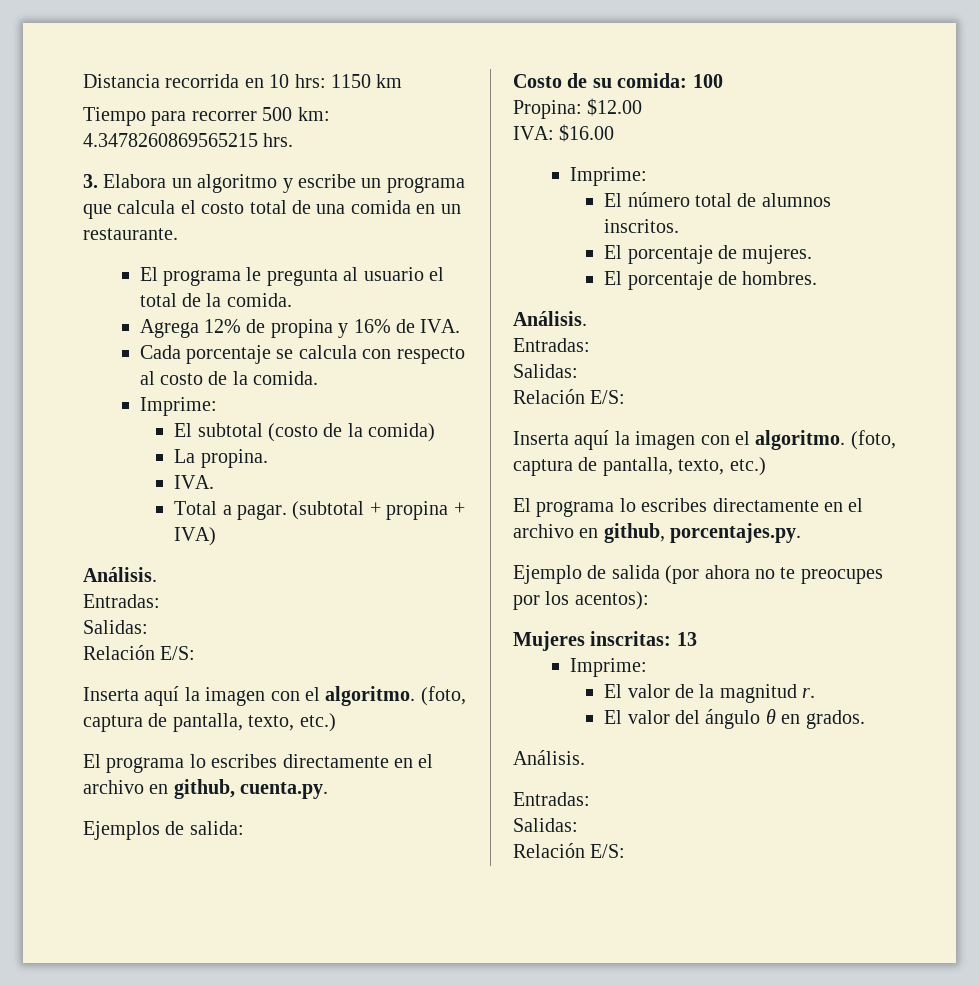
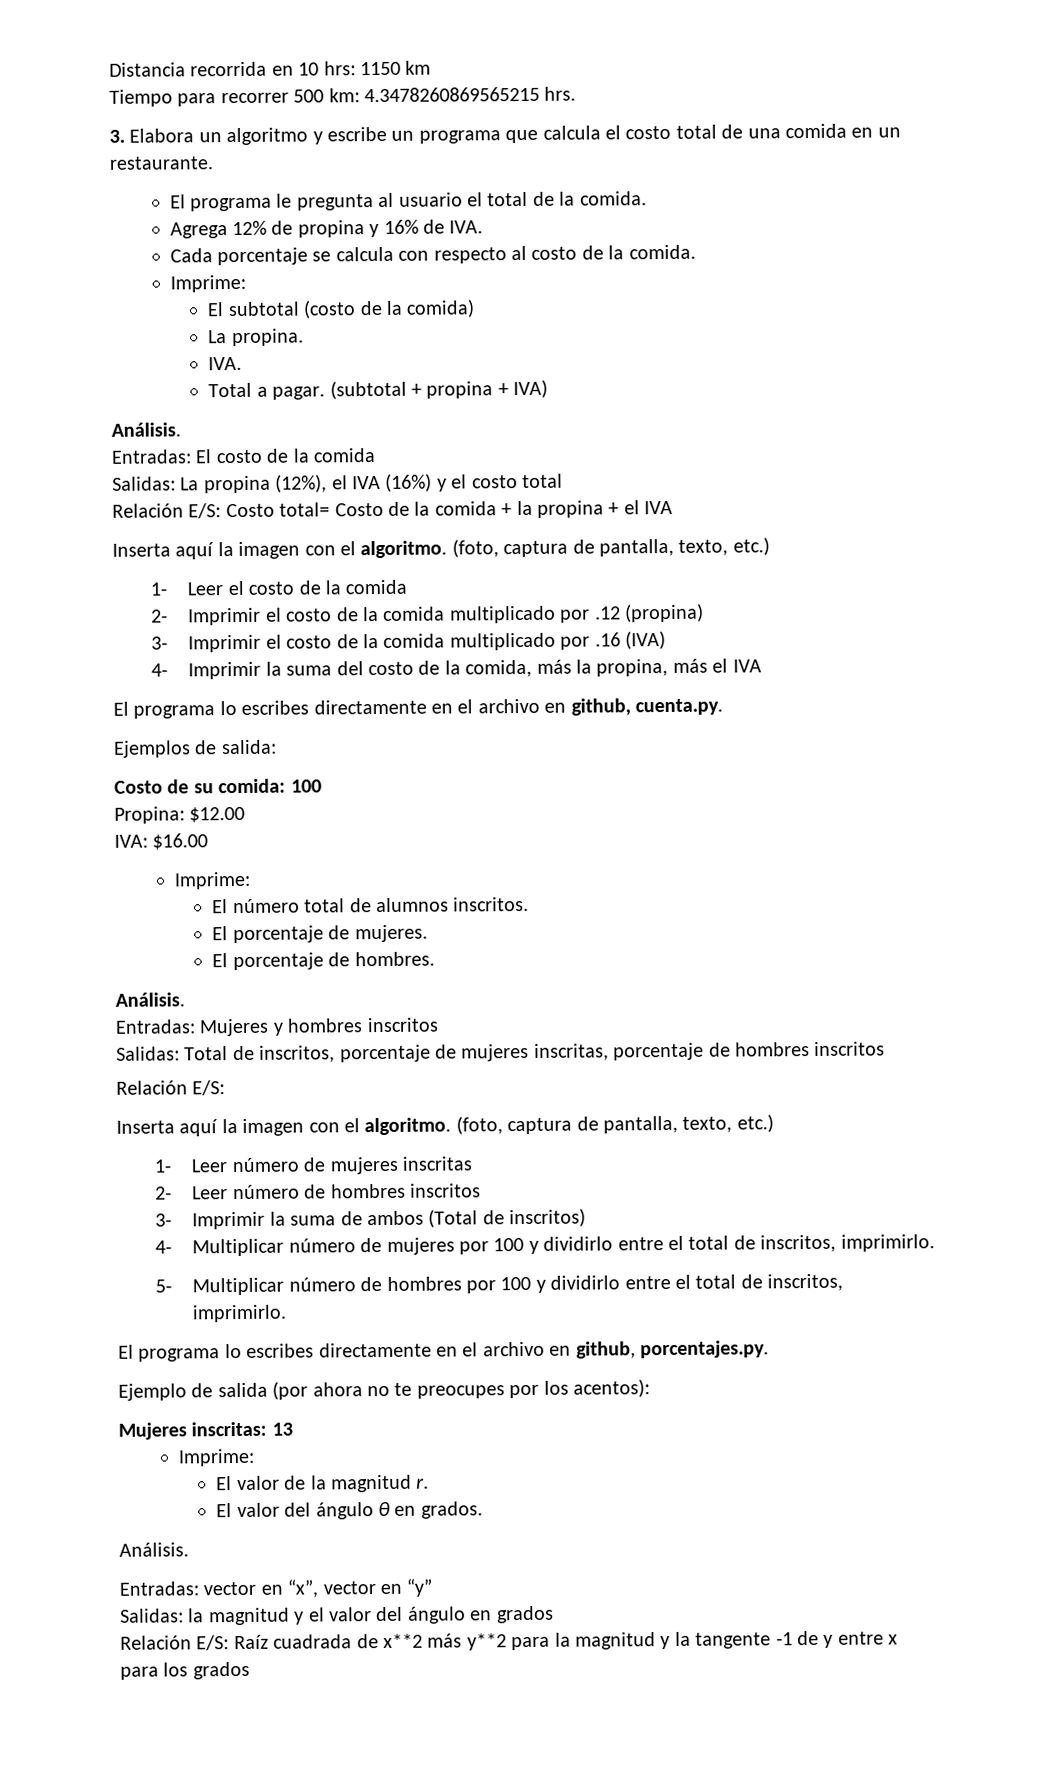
[83,620,148,634] [83,645,196,660] // Salidas: // Relación E/S: -> [195,448,376,464] [112,473,563,494] [112,500,674,519] El costo de la comida // Salidas: La propina (12%), el IVA (16%) y el costo total // Relación E/S: Costo total= Costo de la comida + la propina + el IVA
(336, 722) none -> [149,579,408,596] [150,603,704,626] [150,631,666,653] [150,658,762,680] // 1- Leer el costo de la comida // 2- Imprimir el costo de la comida multiplicado por .12 (propina) // 3- Imprimir el costo de la comida multiplicado por .16 (IVA) // 4- Imprimir la suma del costo de la comida, más la propina, más el IVA
[513,364,578,378] // Salidas: -> [199,1017,439,1037] [116,1041,886,1063] Mujeres y hombres inscritos // Salidas: Total de inscritos, porcentaje de mujeres inscritas, porcentaje de hombres inscritos
(766, 466) none -> [153,1156,472,1175] [154,1183,481,1200] [154,1208,587,1230] [154,1234,935,1257] [154,1273,844,1296] [192,1304,288,1323] // 1- Leer número de mujeres inscritas // 2- Leer número de hombres inscritos // 3- Imprimir la suma de ambos (Total de inscritos) // 4- Multiplicar número de mujeres por 100 y dividirlo entre el total de inscritos, imprimirlo. // 5- Multiplicar número de hombres por 100 y dividirlo entre el total de inscritos, imprimirlo.
[513,818,578,832] [513,843,626,858] // Salidas: // Relación E/S: -> [203,1578,433,1598] [120,1605,554,1626] [120,1630,899,1651] [120,1661,250,1680] vector en “x”, vector en “y” // Salidas: la magnitud y el valor del ángulo en grados // Relación E/S: Raíz cuadrada de x**2 más y**2 para la magnitud y la tangente -1 de y entre x para los grados

